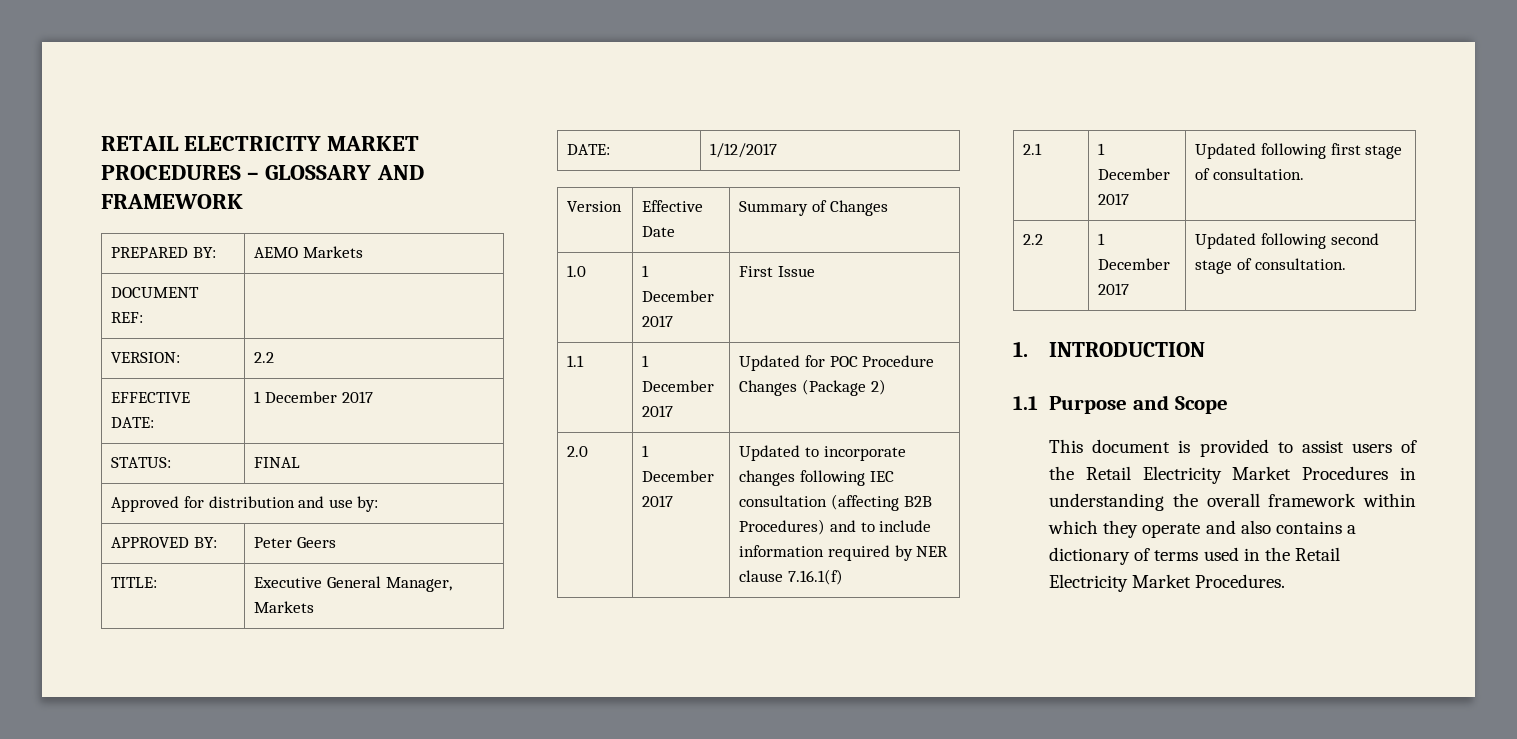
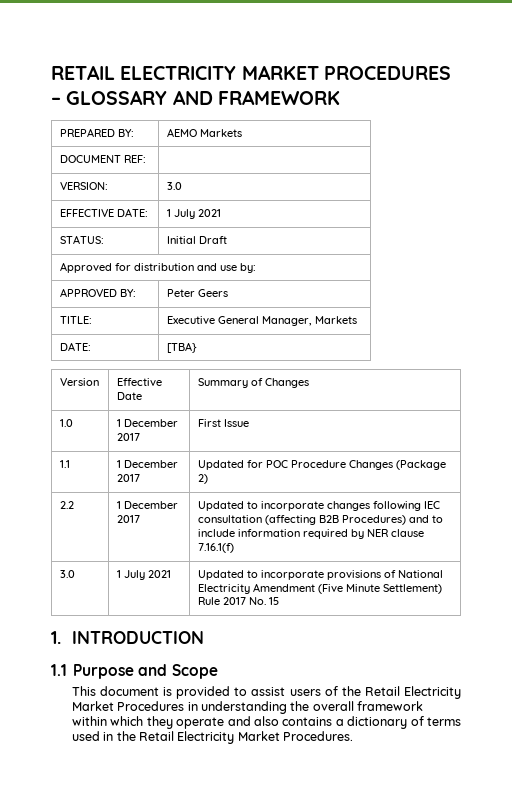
[254,352,275,363] 2.2 -> [166,182,182,190] 3.0
[265,391,373,403] December 2017 -> [173,209,221,219] July 2021
[254,457,301,468] FINAL -> [166,236,227,244] Initial Draft
[710,143,778,158] 1/12/2017 -> [166,342,197,353] [TBA}
[567,446,589,457] 2.0 -> [59,501,74,509] 2.2
[1023,143,1043,155] [1098,143,1106,155] [1098,168,1171,180] [1098,193,1130,205] [1195,143,1403,159] [1195,168,1305,180] [1023,234,1044,245] [1098,233,1106,245] [1098,258,1171,270] [1098,283,1130,295] [1195,233,1379,249] [1195,258,1346,274] 2.1 | 1 December 2017 | Updated following first stage of consultation. // 2.2 | 1 December 2017 | Updated following second stage of consultation. -> [59,570,75,578] [116,570,171,580] [197,570,443,580] [197,583,442,594] [197,597,279,605] 3.0 | 1 July 2021 | Updated to incorporate provisions of National Electricity Amendment (Five Minute Settlement) Rule 2017 No. 15

